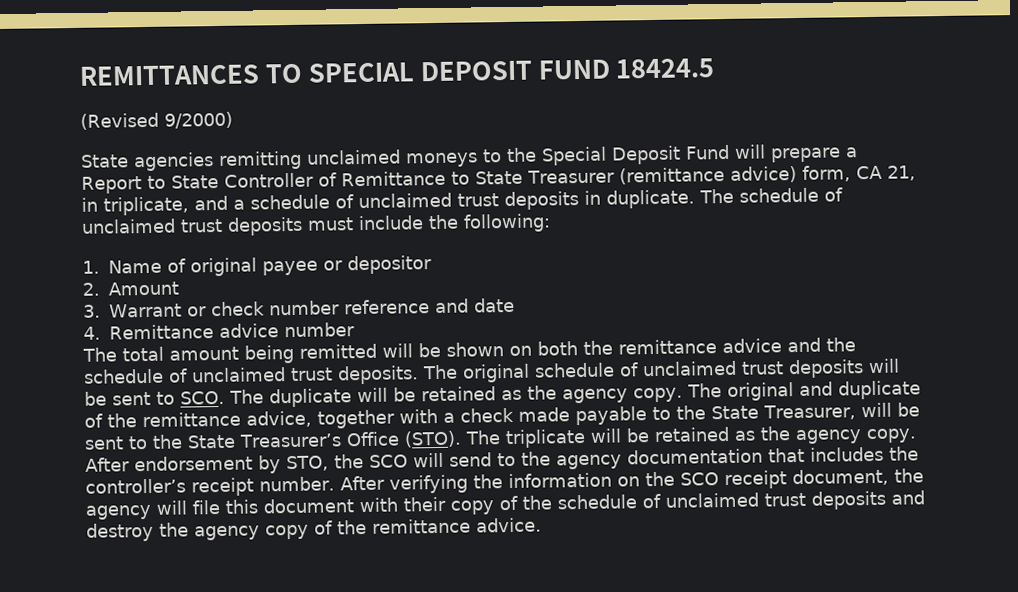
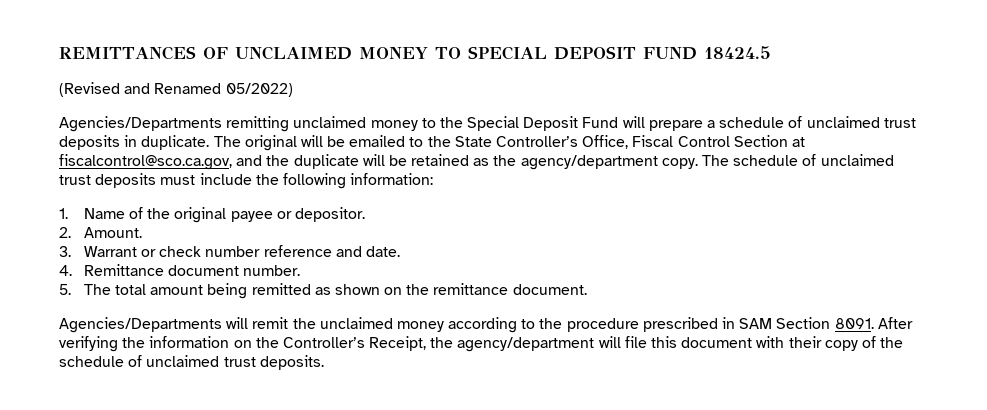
(260, 75) none -> [202,46,428,60] OF UNCLAIMED MONEY
[163,111,233,129] [81,152,214,172] 9/2000) // State agencies -> [124,83,293,97] [59,116,222,132] and Renamed 05/2022) // Agencies/Departments
[406,152,478,168] moneys -> [370,120,418,131] money
[81,165,916,194] [81,195,245,216] Report to State Controller of Remittance to State Treasurer (remittance advice) form, CA 21, in triplicate, and a -> (716, 124) none
(734, 196) none -> [244,135,805,151] [59,154,730,170] original will be emailed to the State Controller’s Office, Fiscal Control Section at fiscalcontrol@sco.ca.gov, and the duplicate will be retained as the agency/department copy. The
[463,213,551,233] following: -> [282,173,434,189] following information:
(186, 265) none -> [147,208,171,219] the
[347,255,432,275] depositor -> [294,207,365,222] depositor.
[108,281,179,296] Amount -> [83,227,142,238] Amount.
[473,297,515,313] date -> [365,246,400,257] date.
[218,322,355,339] advice number // -> [167,265,301,276] [59,284,71,295] document number. // 5.
[382,342,441,358] will be -> [314,287,331,295] as
[537,337,856,356] [83,358,900,385] [84,380,921,408] [84,402,920,429] [84,426,917,450] [85,446,919,474] [85,476,335,497] both the remittance advice and the schedule of unclaimed trust deposits. The original schedule of unclaimed trust deposits will be sent to SCO. The duplicate will be retained as the agency copy. The original and duplicate of the remittance advice, together with a check made payable to the State Treasurer, will be sent to the State Treasurer’s Office (STO). The triplicate will be retained as the agency copy. After endorsement by STO, the SCO will send to the agency documentation that includes the controller’s receipt number. -> [406,283,587,295] [59,317,874,333] the remittance document. // Agencies/Departments will remit the unclaimed money according to the procedure prescribed in SAM Section 8091.
[679,468,924,490] [85,504,152,520] SCO receipt document, the agency -> [282,336,595,352] Controller’s Receipt, the agency/department
[811,490,925,510] [86,517,542,542] deposits and destroy the agency copy of the remittance advice. -> [259,355,324,370] deposits.

